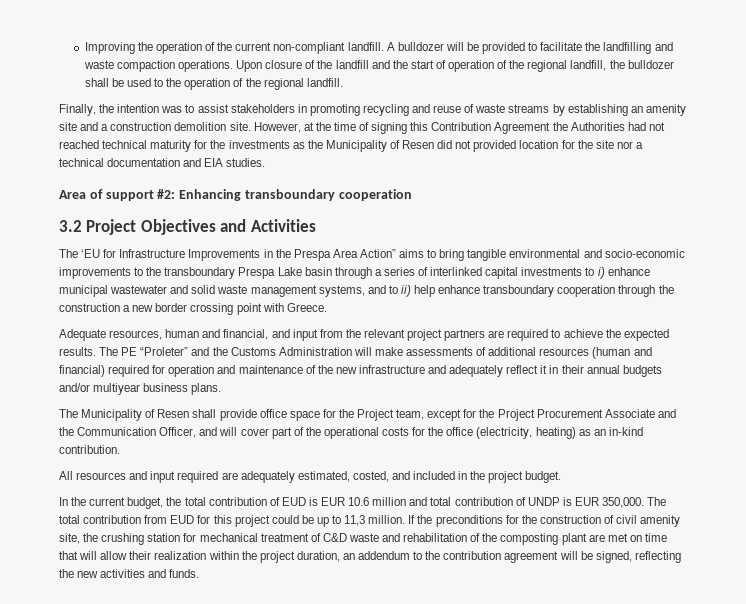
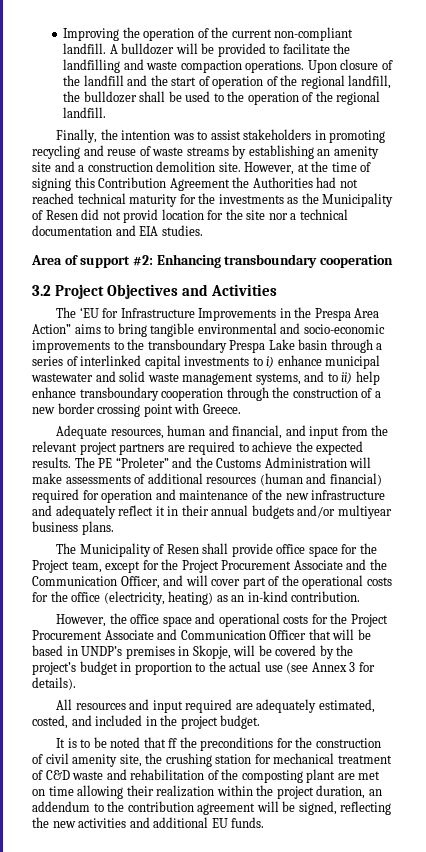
[473,140,517,152] provided -> [123,209,159,223] provid
(120, 307) none -> [361,388,373,398] of
(120, 449) none -> [56,613,388,627] [32,629,371,640] [32,645,354,659] [32,661,375,675] [32,677,76,690] // However, the office space and operational costs for the Project Procurement Associate and Communication Officer that will be based in UNDP’s premises in Skopje, will be covered by the project’s budget in proportion to the actual use (see Annex 3 for details).
[59,497,667,509] [59,515,416,527] In the current budget, the total contribution of EUD is EUR 10.6 million and total contribution of UNDP is EUR 350,000. The total contribution from EUD for this project could be up to 11,3 million. If -> [56,737,178,748] It is to be noted that ff
[59,551,128,560] that will allow -> [77,785,124,799] allowing
(167, 573) none -> [153,817,228,828] additional EU

